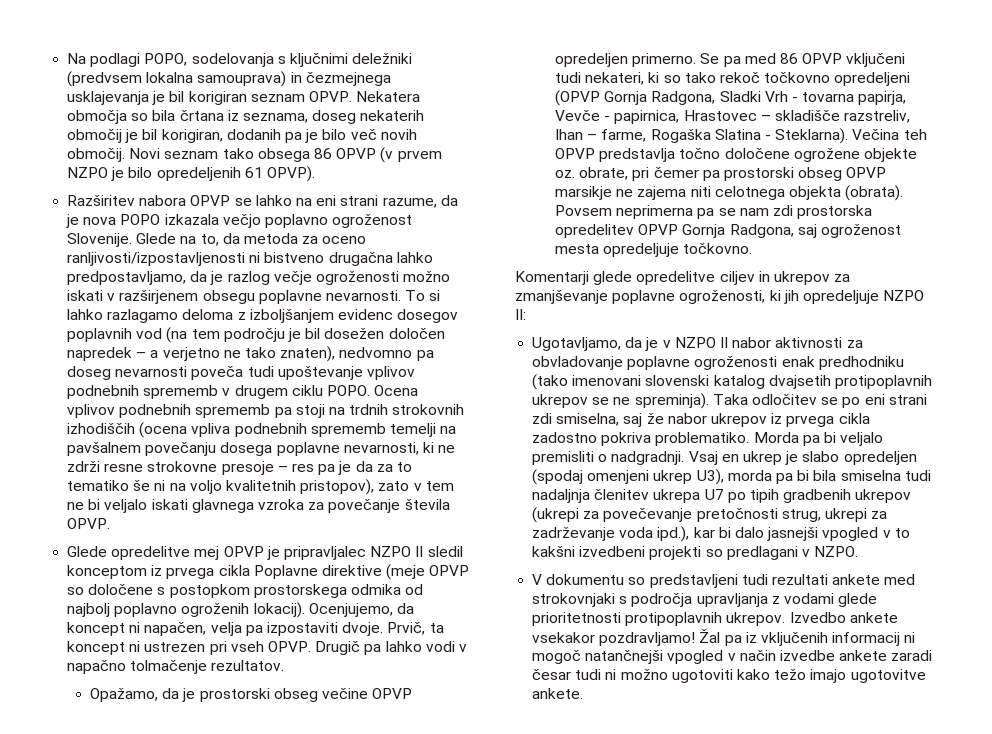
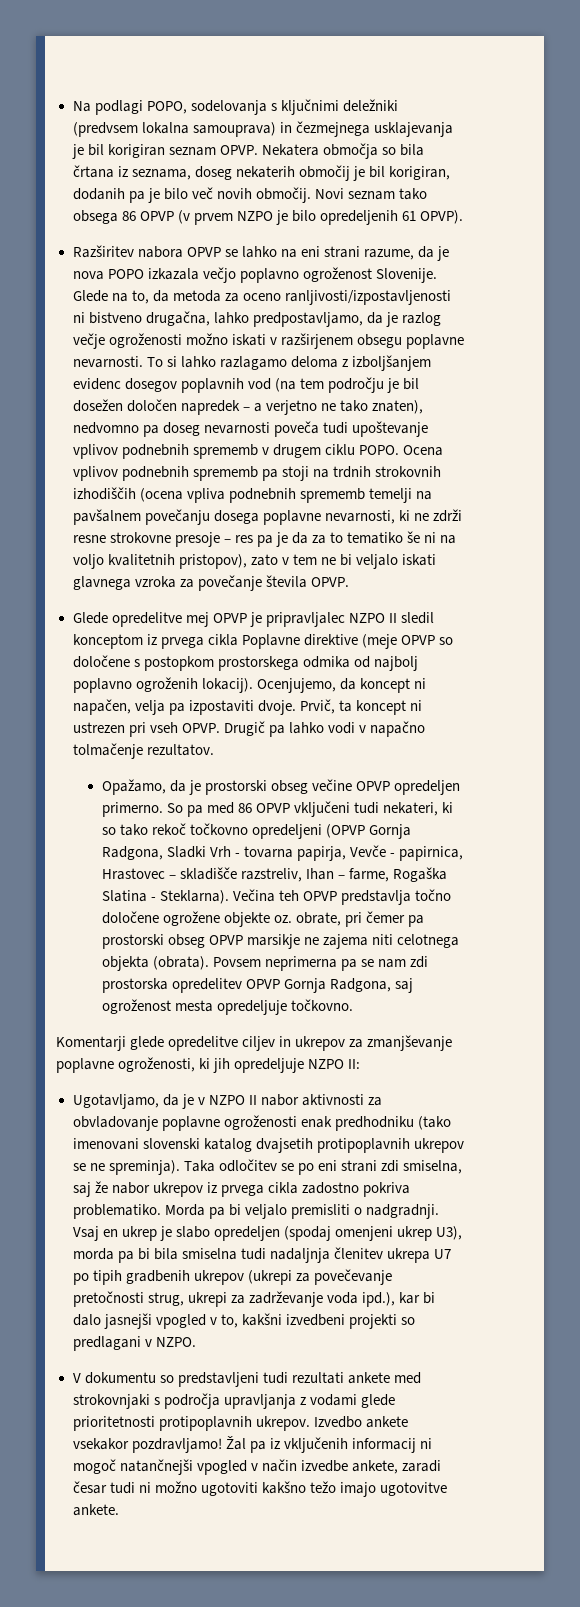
[328,252,393,266] drugačna -> [145,311,210,326] drugačna,
[700,53,720,64] Se -> [166,803,183,813] So
[894,528,910,538] to -> [220,1314,238,1328] to,
[839,650,888,661] ankete -> [351,1460,398,1474] ankete,
[736,669,770,680] kako -> [261,1481,306,1494] kakšno

